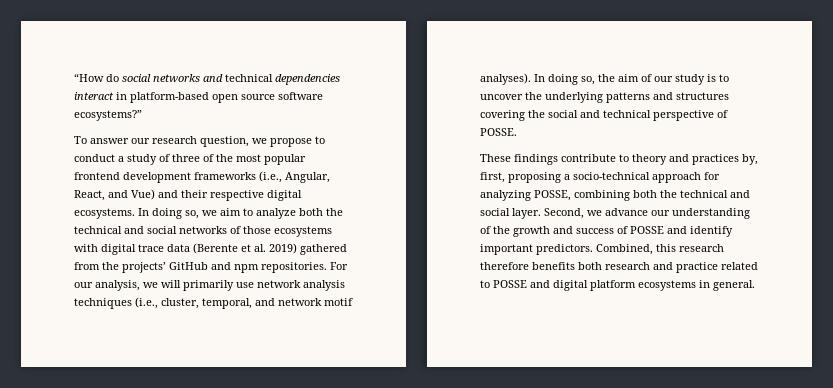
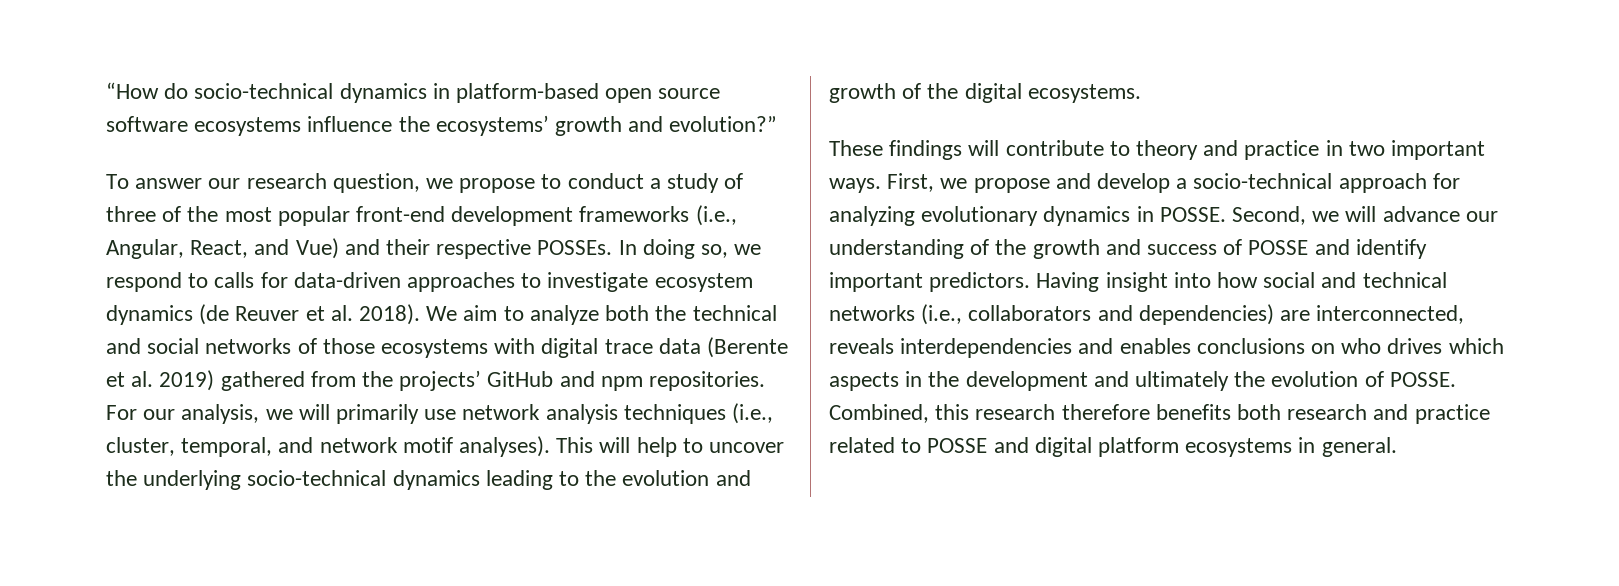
[122,74,340,85] [74,92,114,100] social networks and technical dependencies interact -> [194,83,427,103] socio-technical dynamics
[74,110,142,121] ecosystems?” -> [194,115,778,136] ecosystems influence the ecosystems’ growth and evolution?”
[74,172,120,180] frontend -> [356,206,446,222] front-end
[267,190,302,201] [74,208,135,219] digital ecosystems. -> [537,240,613,255] POSSEs.
(217, 213) none -> [106,272,753,292] [106,304,458,325] respond to calls for data-driven approaches to investigate ecosystem dynamics (de Reuver et al. 2018). We
[534,74,729,85] [480,92,729,103] [480,110,728,121] [480,128,517,136] In doing so, the aim of our study is to uncover the underlying patterns and structures covering the social and technical perspective of POSSE. -> [556,437,785,457] [106,470,751,490] [829,83,1141,103] This will help to uncover the underlying socio-technical dynamics leading to the evolution and growth of the digital ecosystems.
(558, 159) none -> [968,140,1000,156] will
[692,154,758,165] [480,172,561,183] practices by, first, proposing -> [1244,140,1486,160] [829,173,1171,193] practice in two important ways. First, we propose and develop
[534,190,750,201] [480,208,541,219] POSSE, combining both the technical and social layer. -> [921,206,1226,226] evolutionary dynamics in POSSE.
(602, 213) none -> [1345,206,1377,222] will
(593, 249) none -> [1036,272,1447,292] [829,304,1465,325] [829,338,1504,358] [829,371,1456,391] Having insight into how social and technical networks (i.e., collaborators and dependencies) are interconnected, reveals interdependencies and enables conclusions on who drives which aspects in the development and ultimately the evolution of POSSE.

